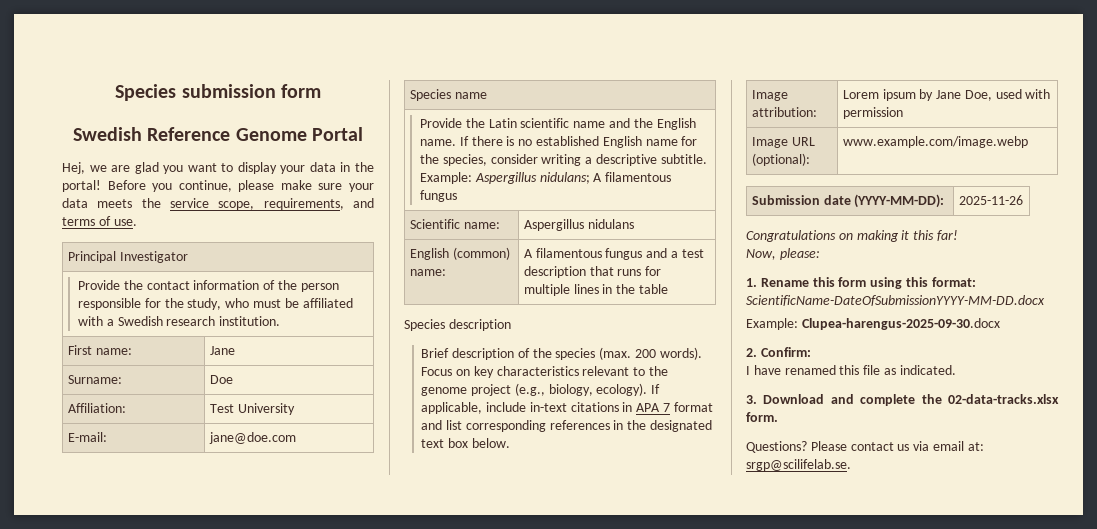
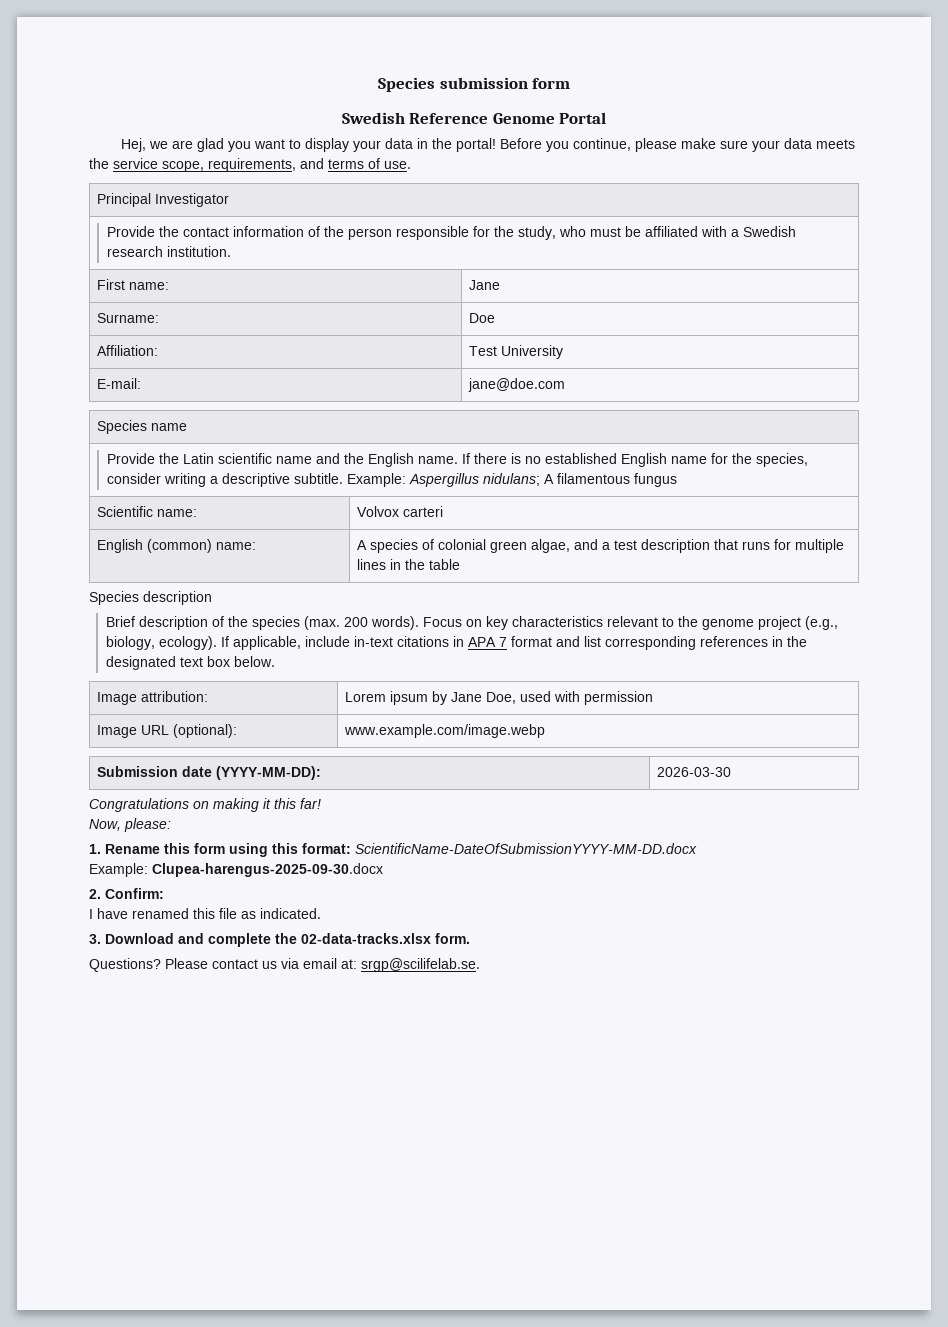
[523,219,634,231] Aspergillus nidulans -> [356,506,443,517] Volvox carteri
[535,248,643,260] filamentous fungus -> [369,539,570,553] species of colonial green algae,
[958,195,1023,205] 2025-11-26 -> [656,767,731,777] 2026-03-30

